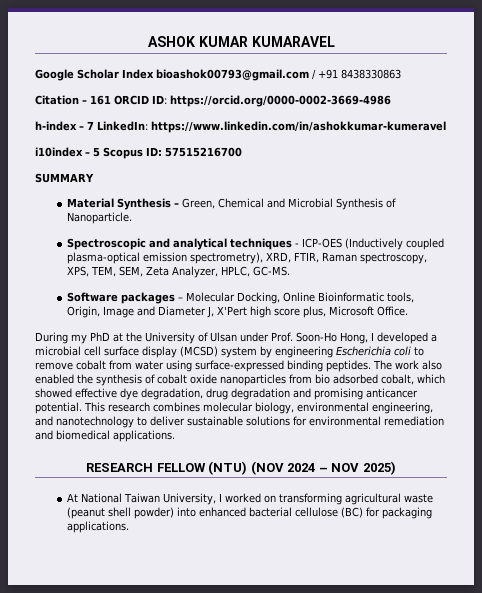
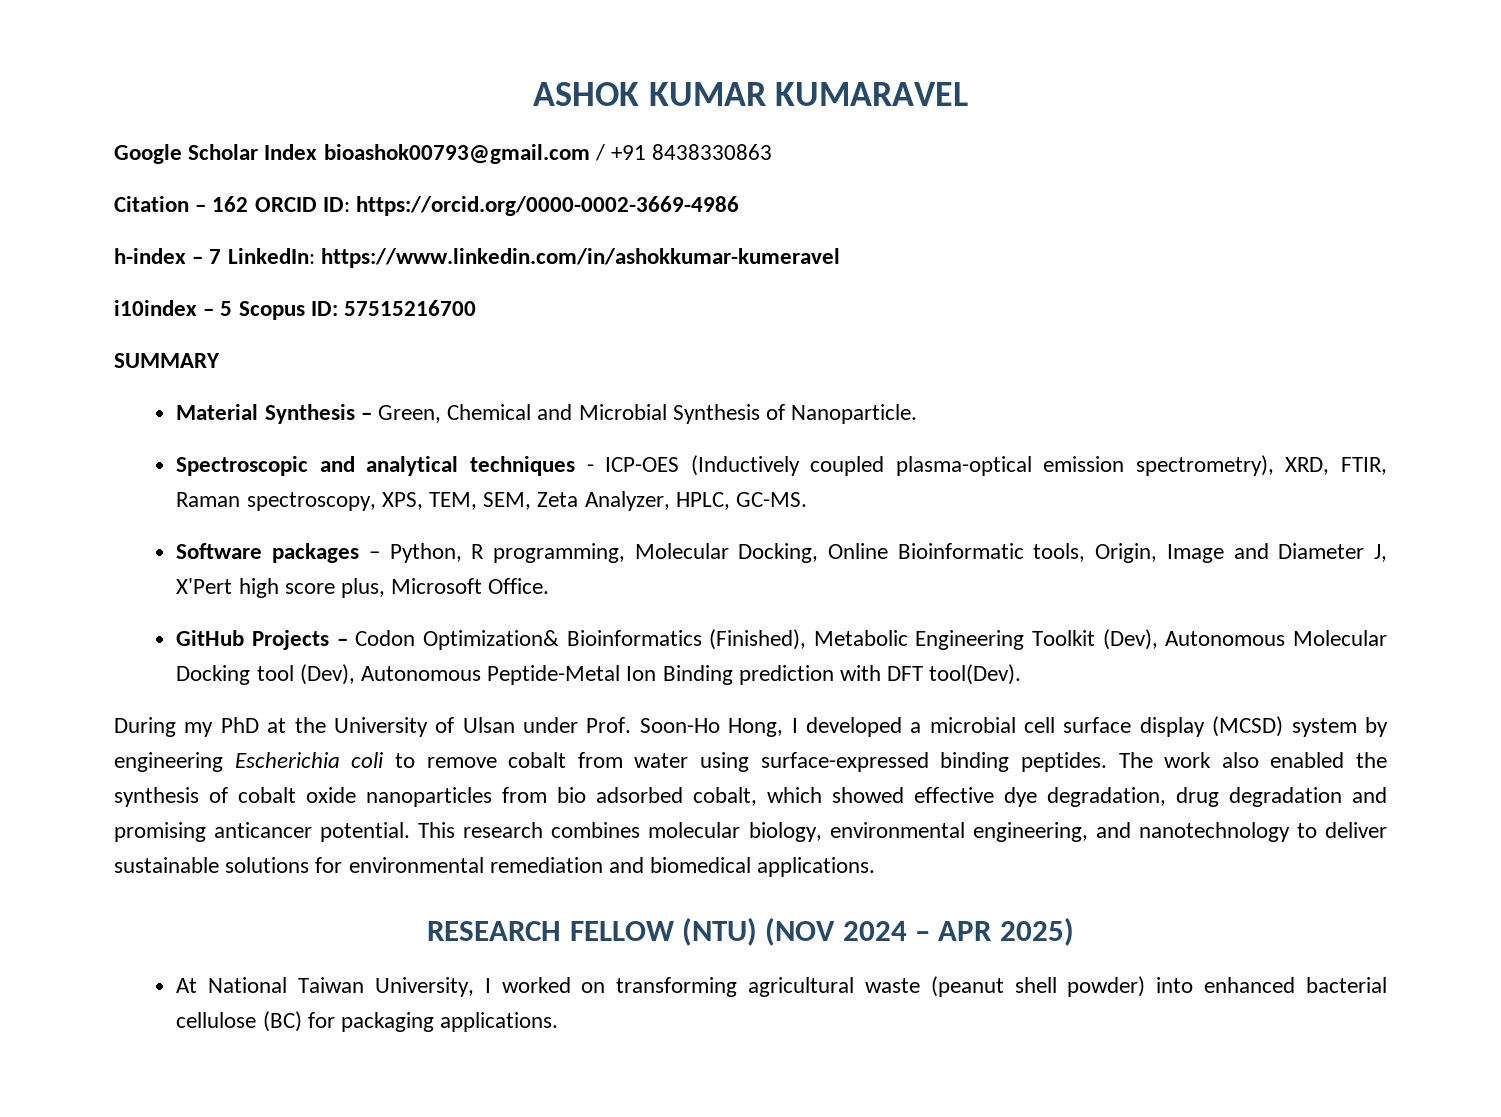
[90,95,111,105] 161 -> [212,196,249,212] 162
(183, 299) none -> [389,543,625,563] Python, R programming,
(408, 311) none -> [176,629,1387,650] [176,664,1022,685] // GitHub Projects – Codon Optimization& Bioinformatics (Finished), Metabolic Engineering Toolkit (Dev), Autonomous Molecular Docking tool (Dev), Autonomous Peptide-Metal Ion Binding prediction with DFT tool(Dev).
[331,463,360,472] NOV -> [938,921,993,941] APR

